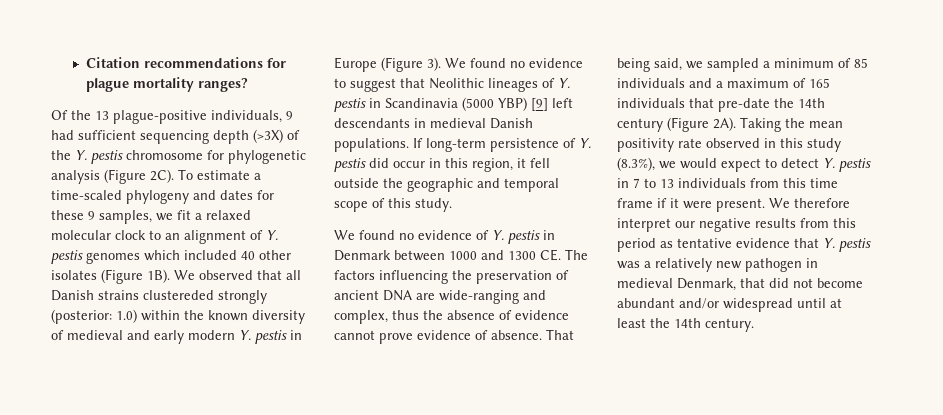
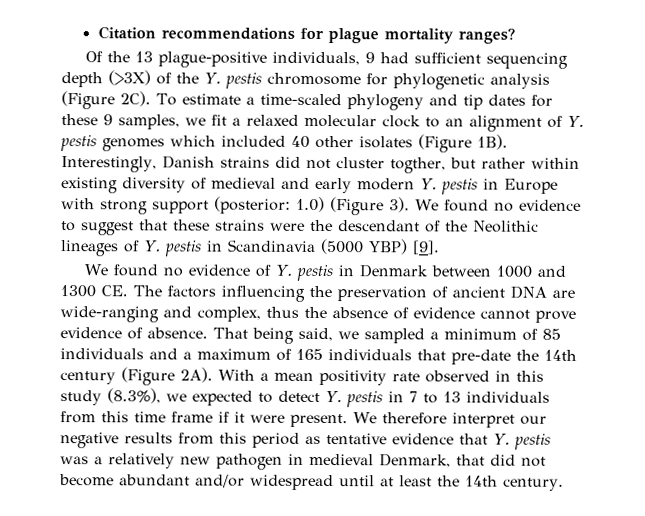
(216, 195) none -> [462,94,483,110] tip
[174,270,301,280] [51,290,267,304] [51,309,248,324] We observed that all Danish strains clustereded strongly (posterior: 1.0) within the known -> [61,155,580,174] [61,177,118,194] Interestingly, Danish strains did not cluster togther, but rather within existing
(377, 64) none -> [61,196,325,215] with strong support (posterior: 1.0)
(425, 83) none -> [173,219,468,233] these strains were the descendant of the
[531,98,573,111] [334,118,533,129] [334,138,591,152] [334,158,550,172] [334,178,559,192] [334,198,452,212] [9] left descendants in medieval Danish populations. If long-term persistence of Y. pestis did occur in this region, it fell outside the geographic and temporal scope of this study. -> [412,240,440,255] [9].
[740,117,805,132] Taking the -> [218,369,269,381] With a
[680,158,761,172] would expect -> [192,390,253,406] expected

